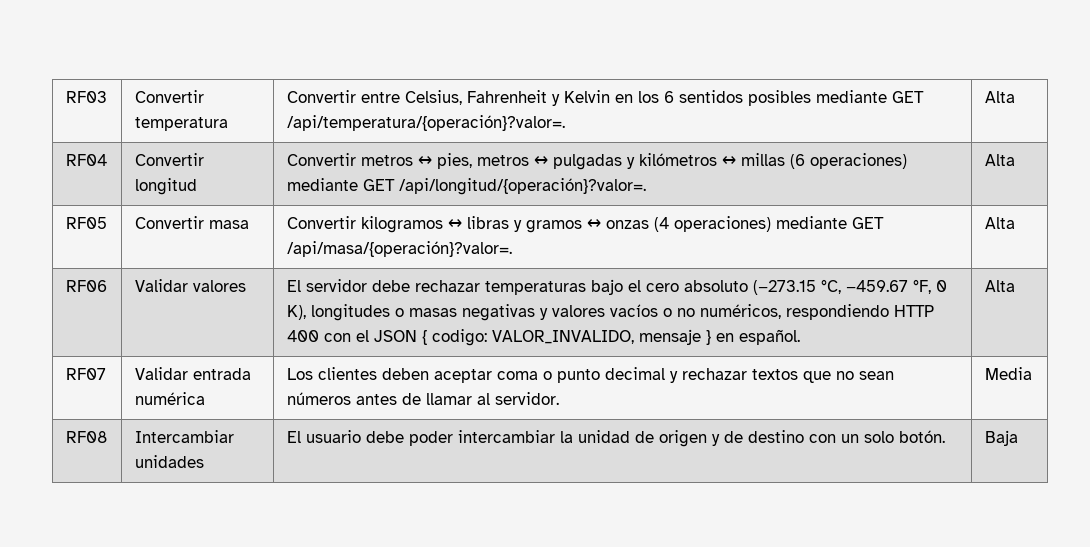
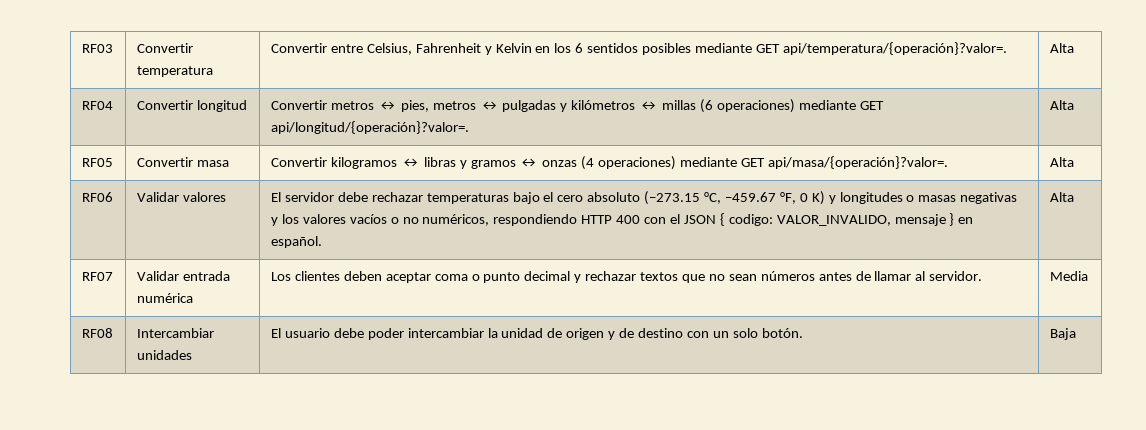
[286,115,565,131] /api/temperatura/{operación}?valor=. -> [782,42,1007,55] api/temperatura/{operación}?valor=.
[398,178,646,195] /api/longitud/{operación}?valor=. -> [270,121,469,134] api/longitud/{operación}?valor=.
[286,241,512,257] /api/masa/{operación}?valor=. -> [767,156,948,169] api/masa/{operación}?valor=.
[286,305,306,320] K), -> [811,191,836,205] K) y
(548, 314) none -> [281,214,299,224] los

